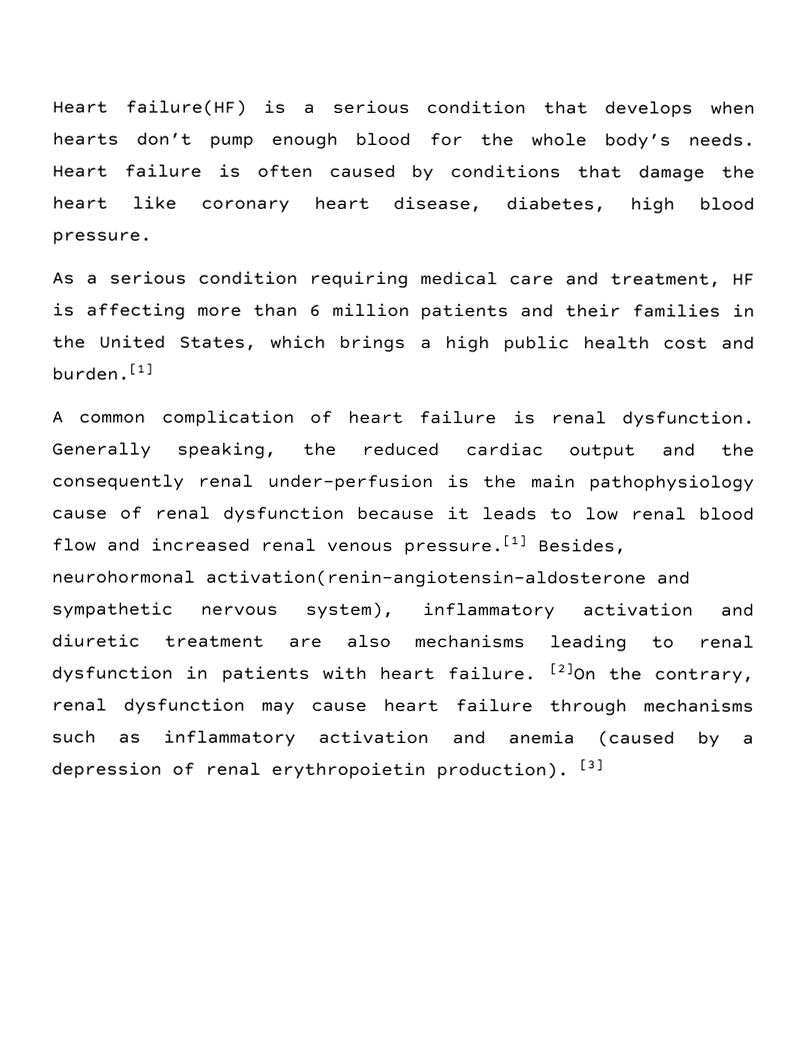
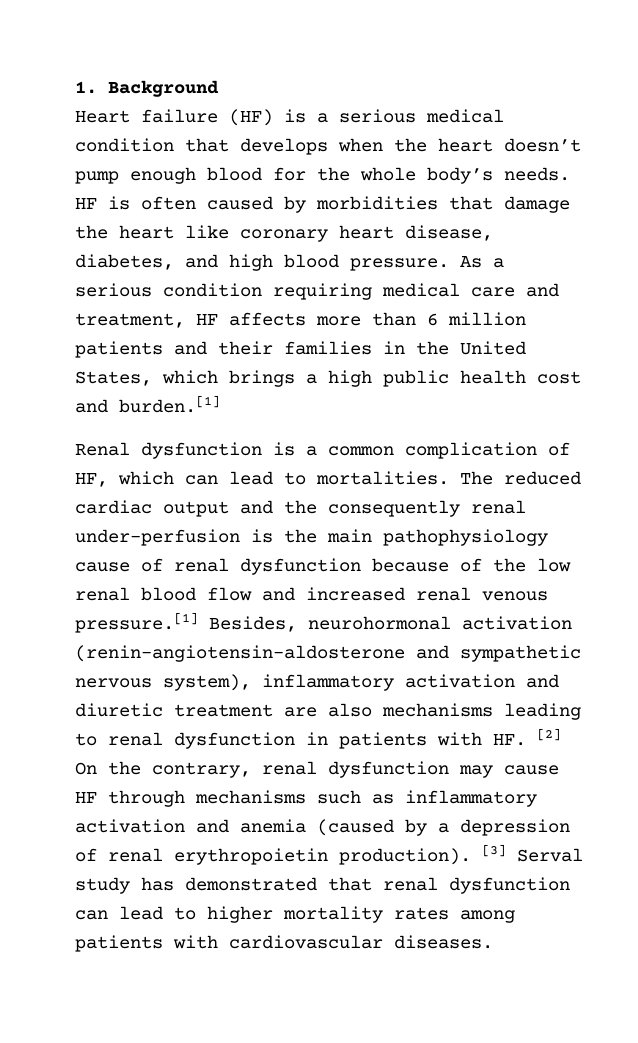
[52,99,247,117] Heart failure(HF) -> [75,80,219,97] [75,109,273,126] 1. Background // Heart failure (HF)
(410, 107) none -> [426,109,504,123] medical
[52,132,193,146] hearts don’t -> [394,138,581,152] the heart doesn’t
[52,163,202,178] Heart failure -> [75,198,97,209] HF
[450,164,562,179] conditions -> [316,196,438,210] morbidities
(607, 204) none -> [185,254,218,268] and
(152, 238) // -> (449, 264) none
[52,302,186,320] is affecting -> [229,312,306,326] affects
[52,409,755,428] [52,441,337,459] A common complication of heart failure is renal dysfunction. Generally speaking, the -> [75,442,570,459] [75,471,493,487] Renal dysfunction is a common complication of HF, which can lead to mortalities. The
[447,506,573,521] it leads to -> [460,558,526,572] of the
[205,569,646,588] activation(renin–angiotensin–aldosterone -> [462,616,572,630] [75,645,405,662] activation (renin–angiotensin–aldosterone
[379,663,596,681] heart failure. [2]On -> [493,728,561,746] [75,762,97,775] HF. [2] On
[383,698,533,713] heart failure -> [75,792,97,803] HF
(604, 765) none -> [517,848,583,862] [75,877,570,894] [75,906,515,923] [75,935,493,952] Serval study has demonstrated that renal dysfunction can lead to higher mortality rates among patients with cardiovascular diseases.

